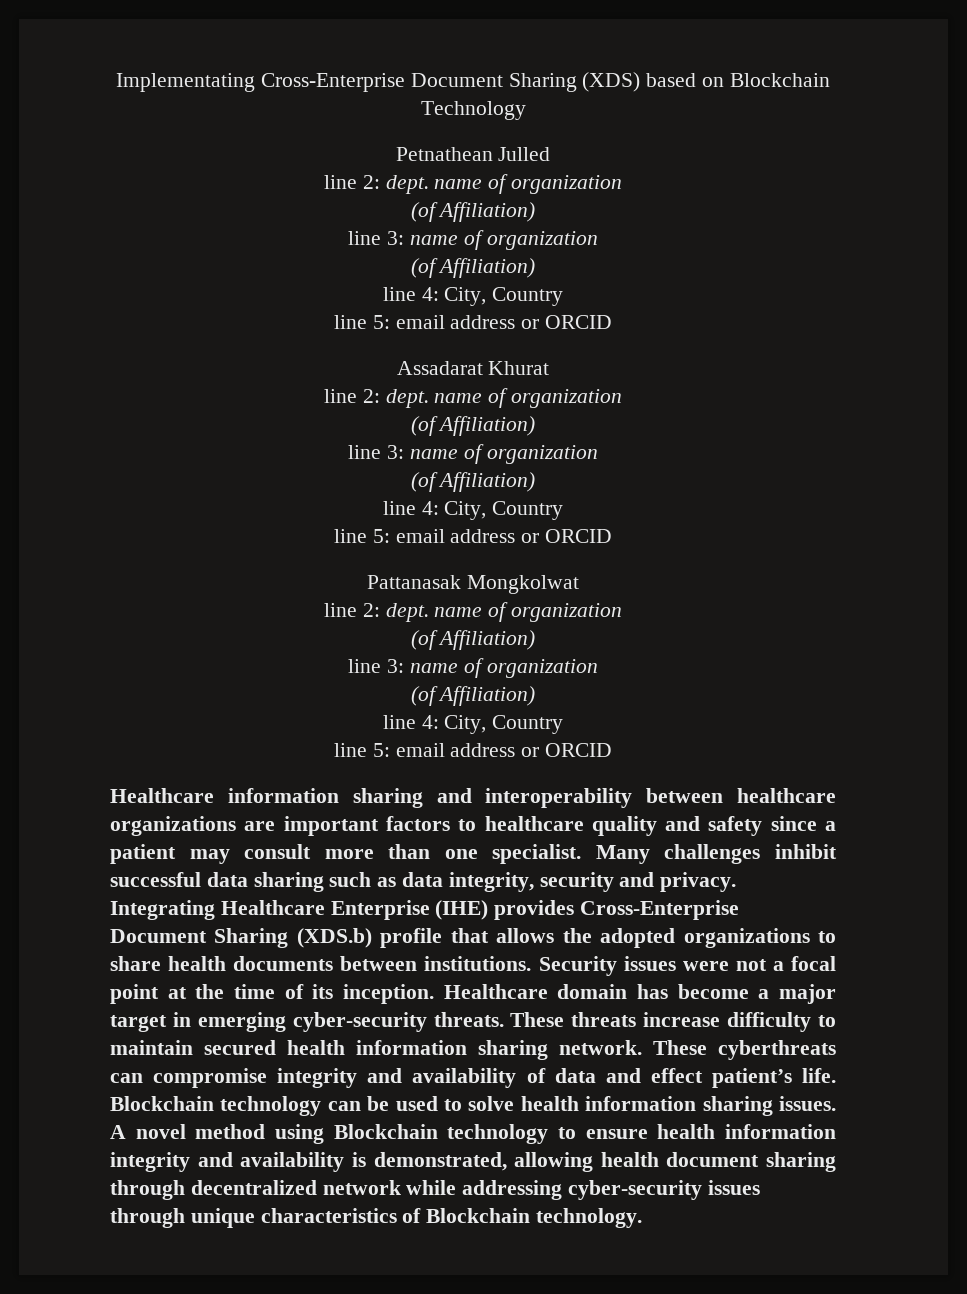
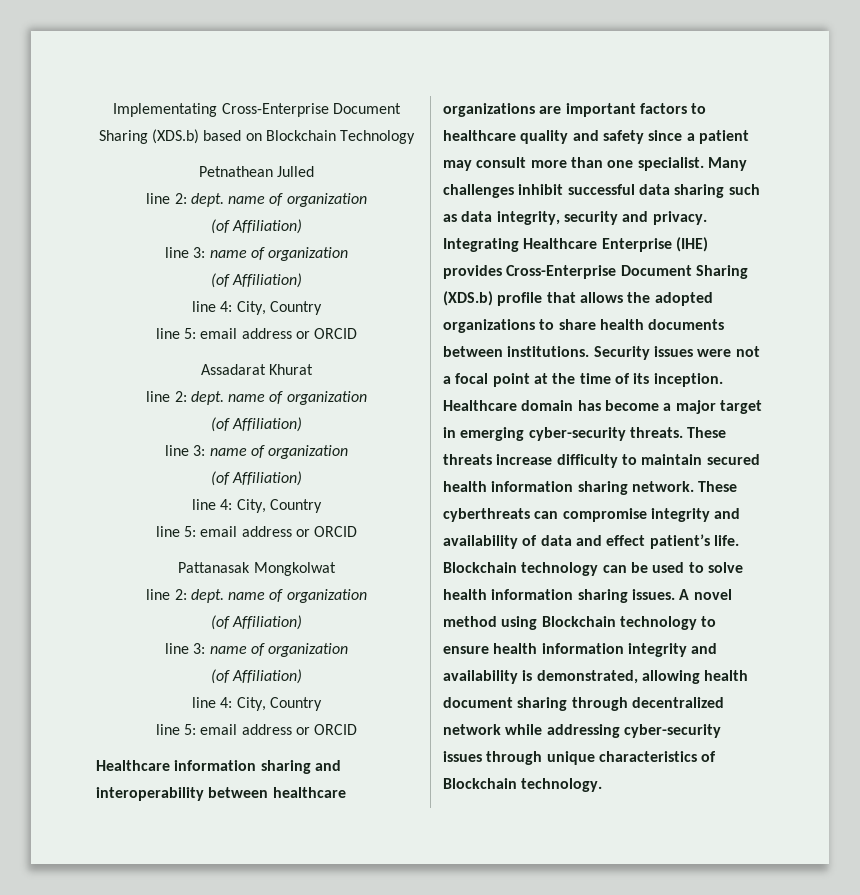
[582,72,641,92] (XDS) -> [152,129,200,144] (XDS.b)

